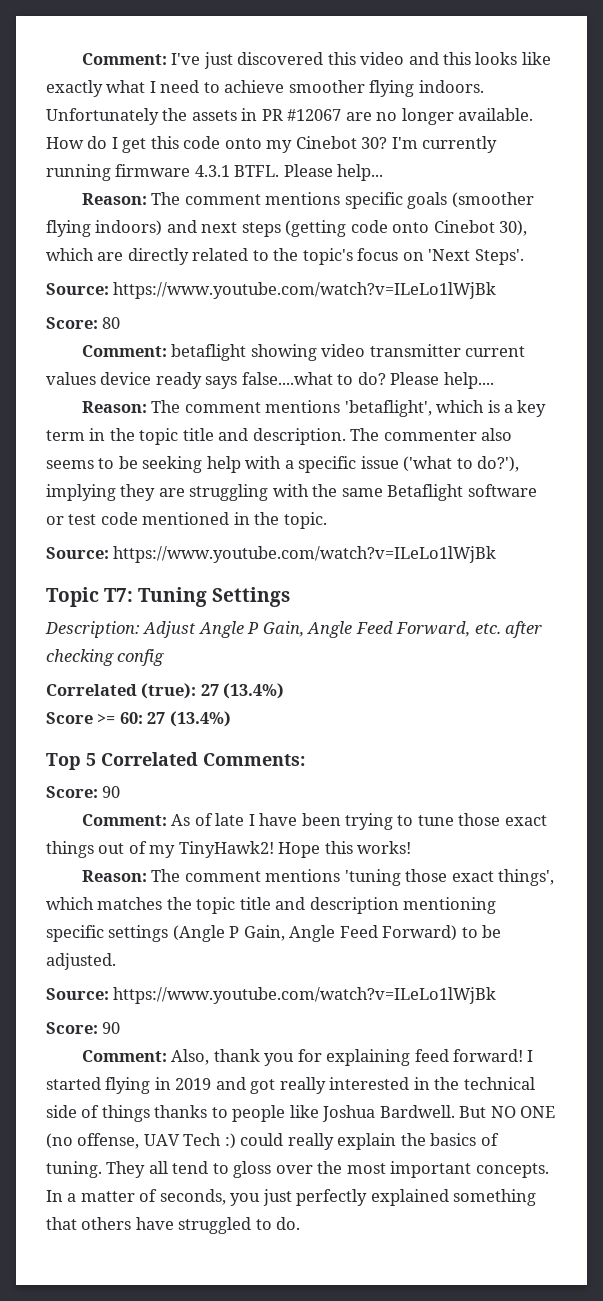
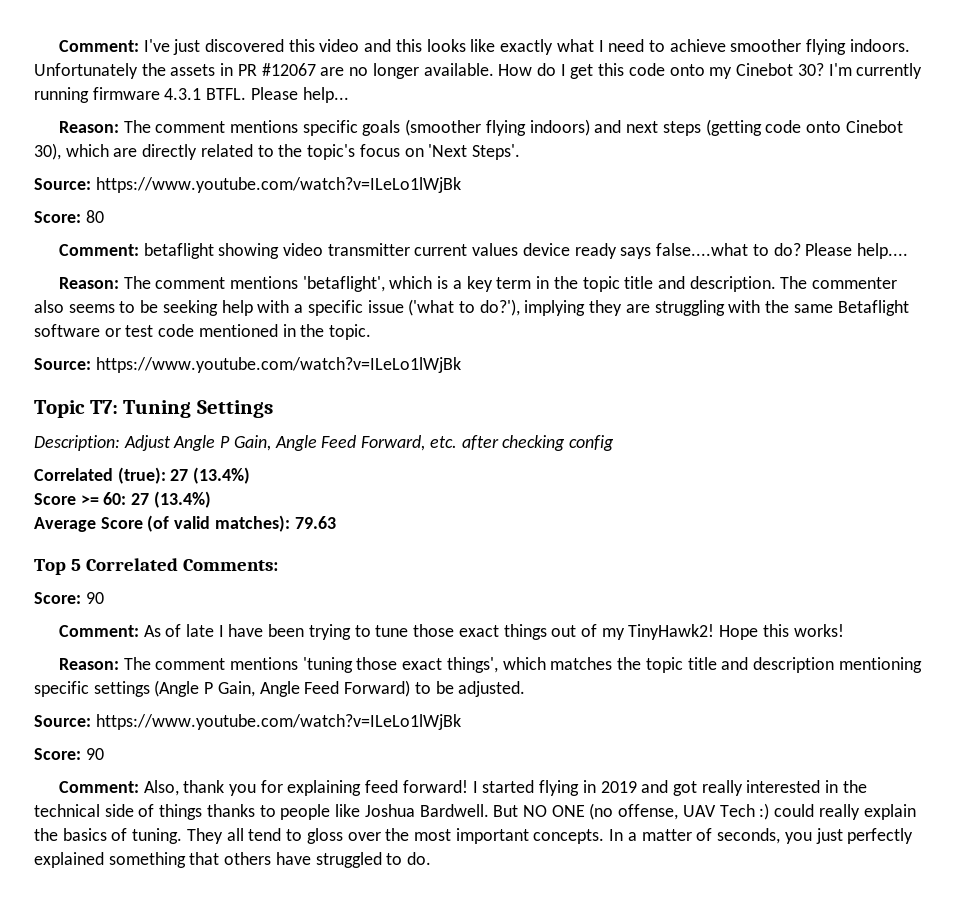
(231, 719) none -> [34,515,336,532] // Average Score (of valid matches): 79.63

